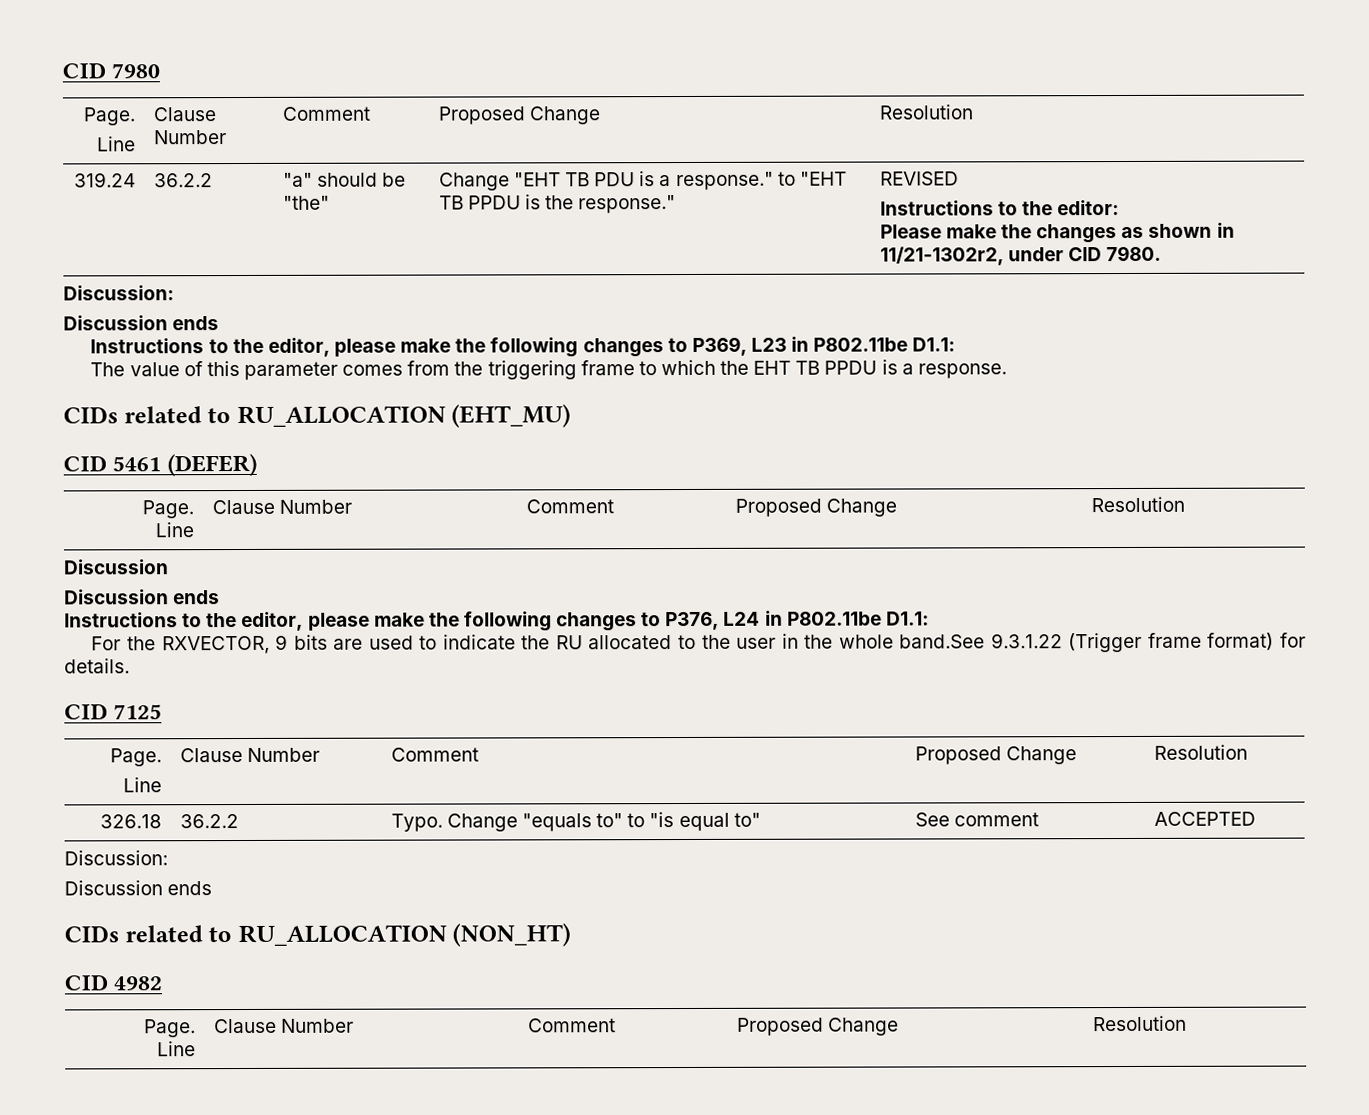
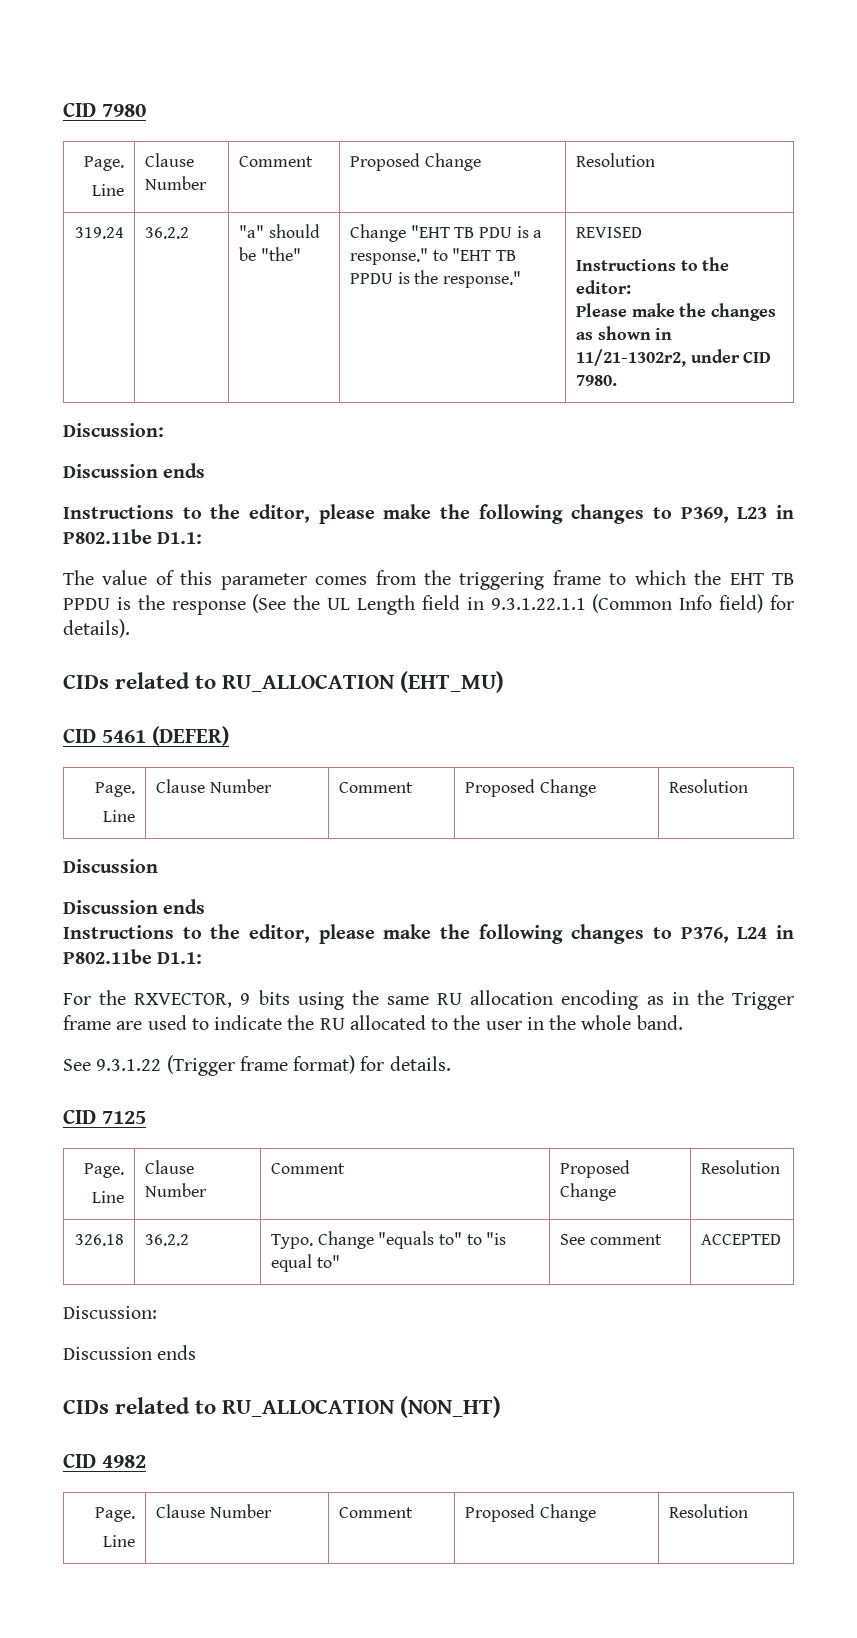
[901,363,1007,379] a response. -> [137,594,794,615] [63,619,130,638] the response (See the UL Length field in 9.3.1.22.1.1 (Common Info field) for details).
(328, 642) none -> [297,990,794,1010] [63,1015,111,1030] using the same RU allocation encoding as in the Trigger frame
[899,634,986,649] band.See -> [636,1015,683,1030] [63,1059,91,1071] band. // See

